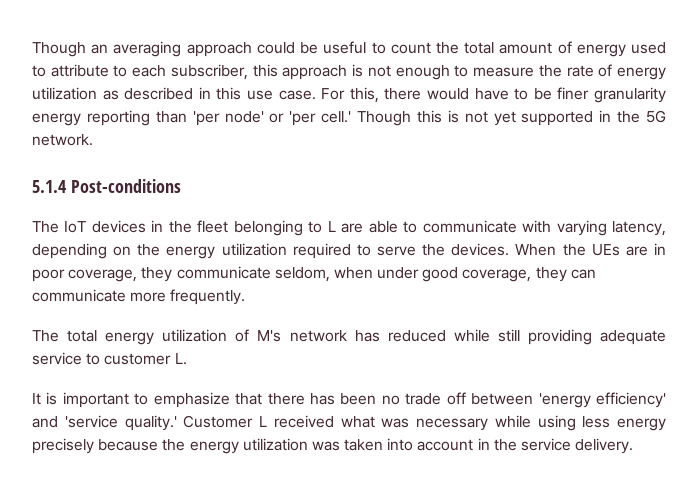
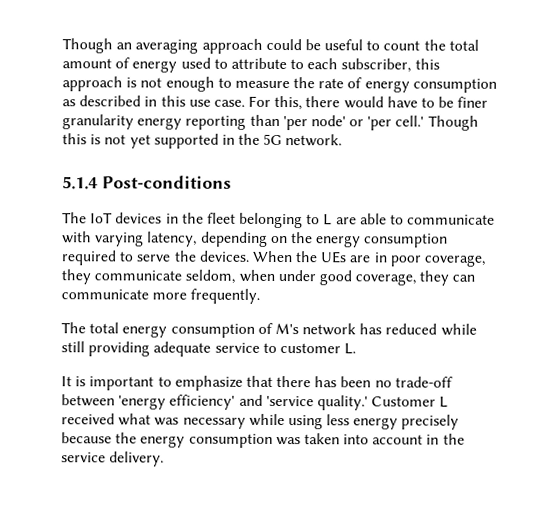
[32,87,97,100] utilization -> [412,78,497,93] consumption
[221,243,287,256] utilization -> [364,233,449,248] consumption
[162,329,228,342] utilization -> [170,323,255,338] consumption
[405,392,466,405] trade off -> [394,376,453,388] trade-off
[242,438,308,451] utilization -> [188,433,273,448] consumption

